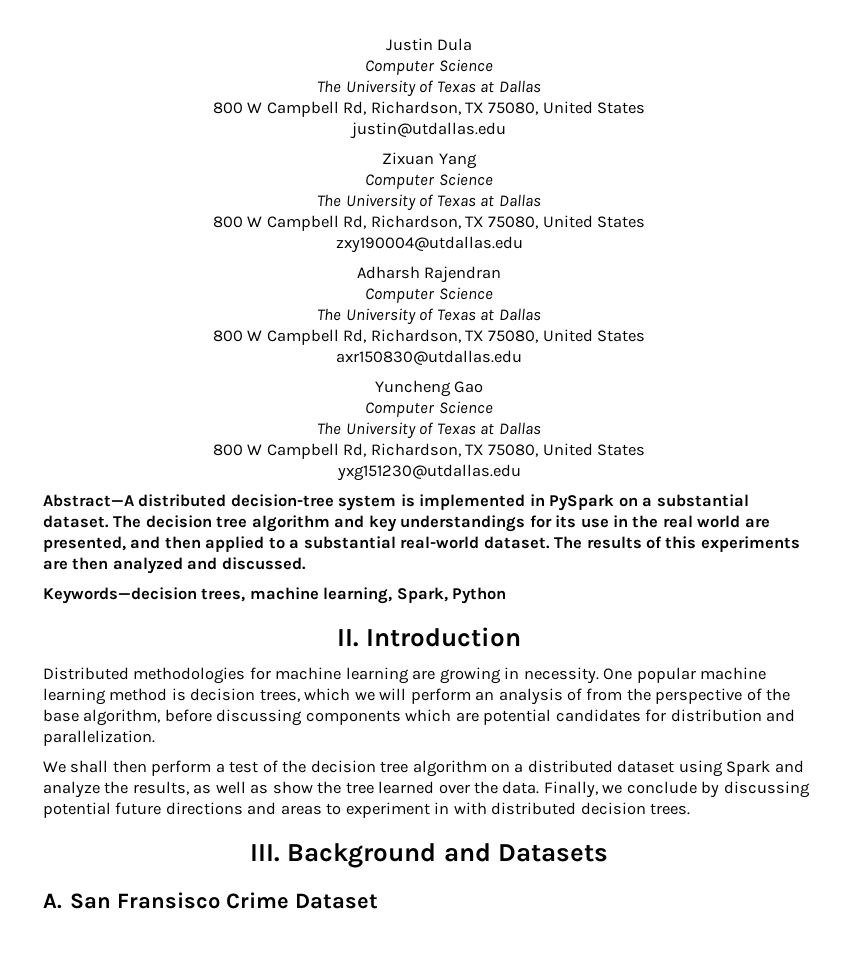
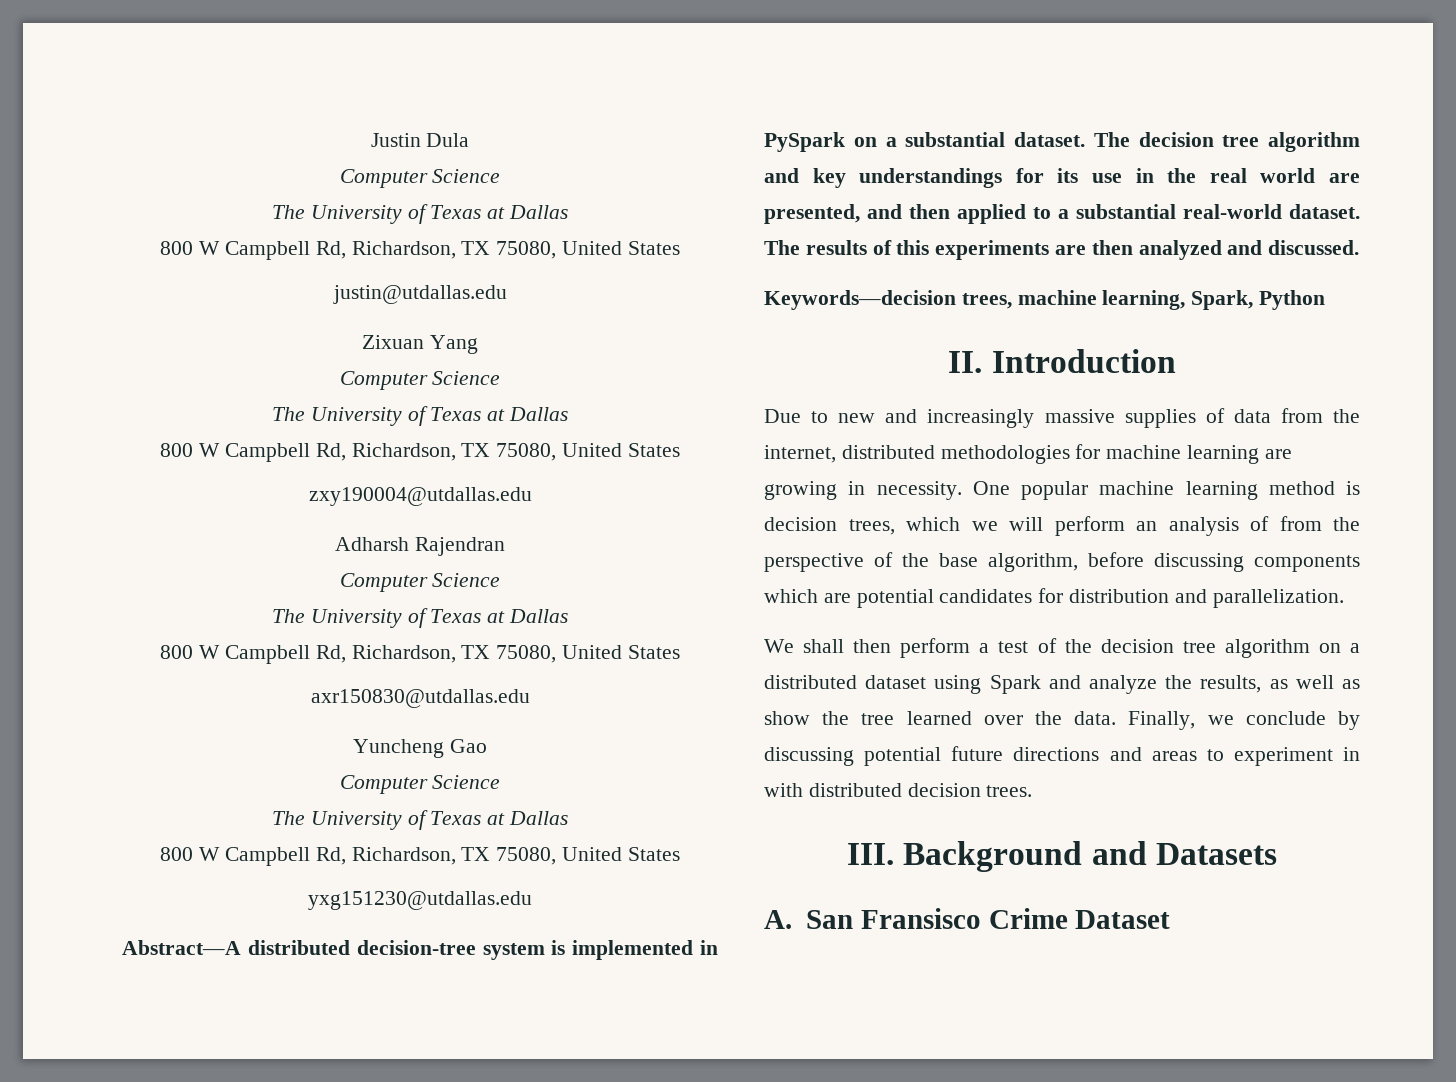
[43,667,129,680] Distributed -> [764,408,1360,428] [764,445,935,463] Due to new and increasingly massive supplies of data from the internet, distributed

